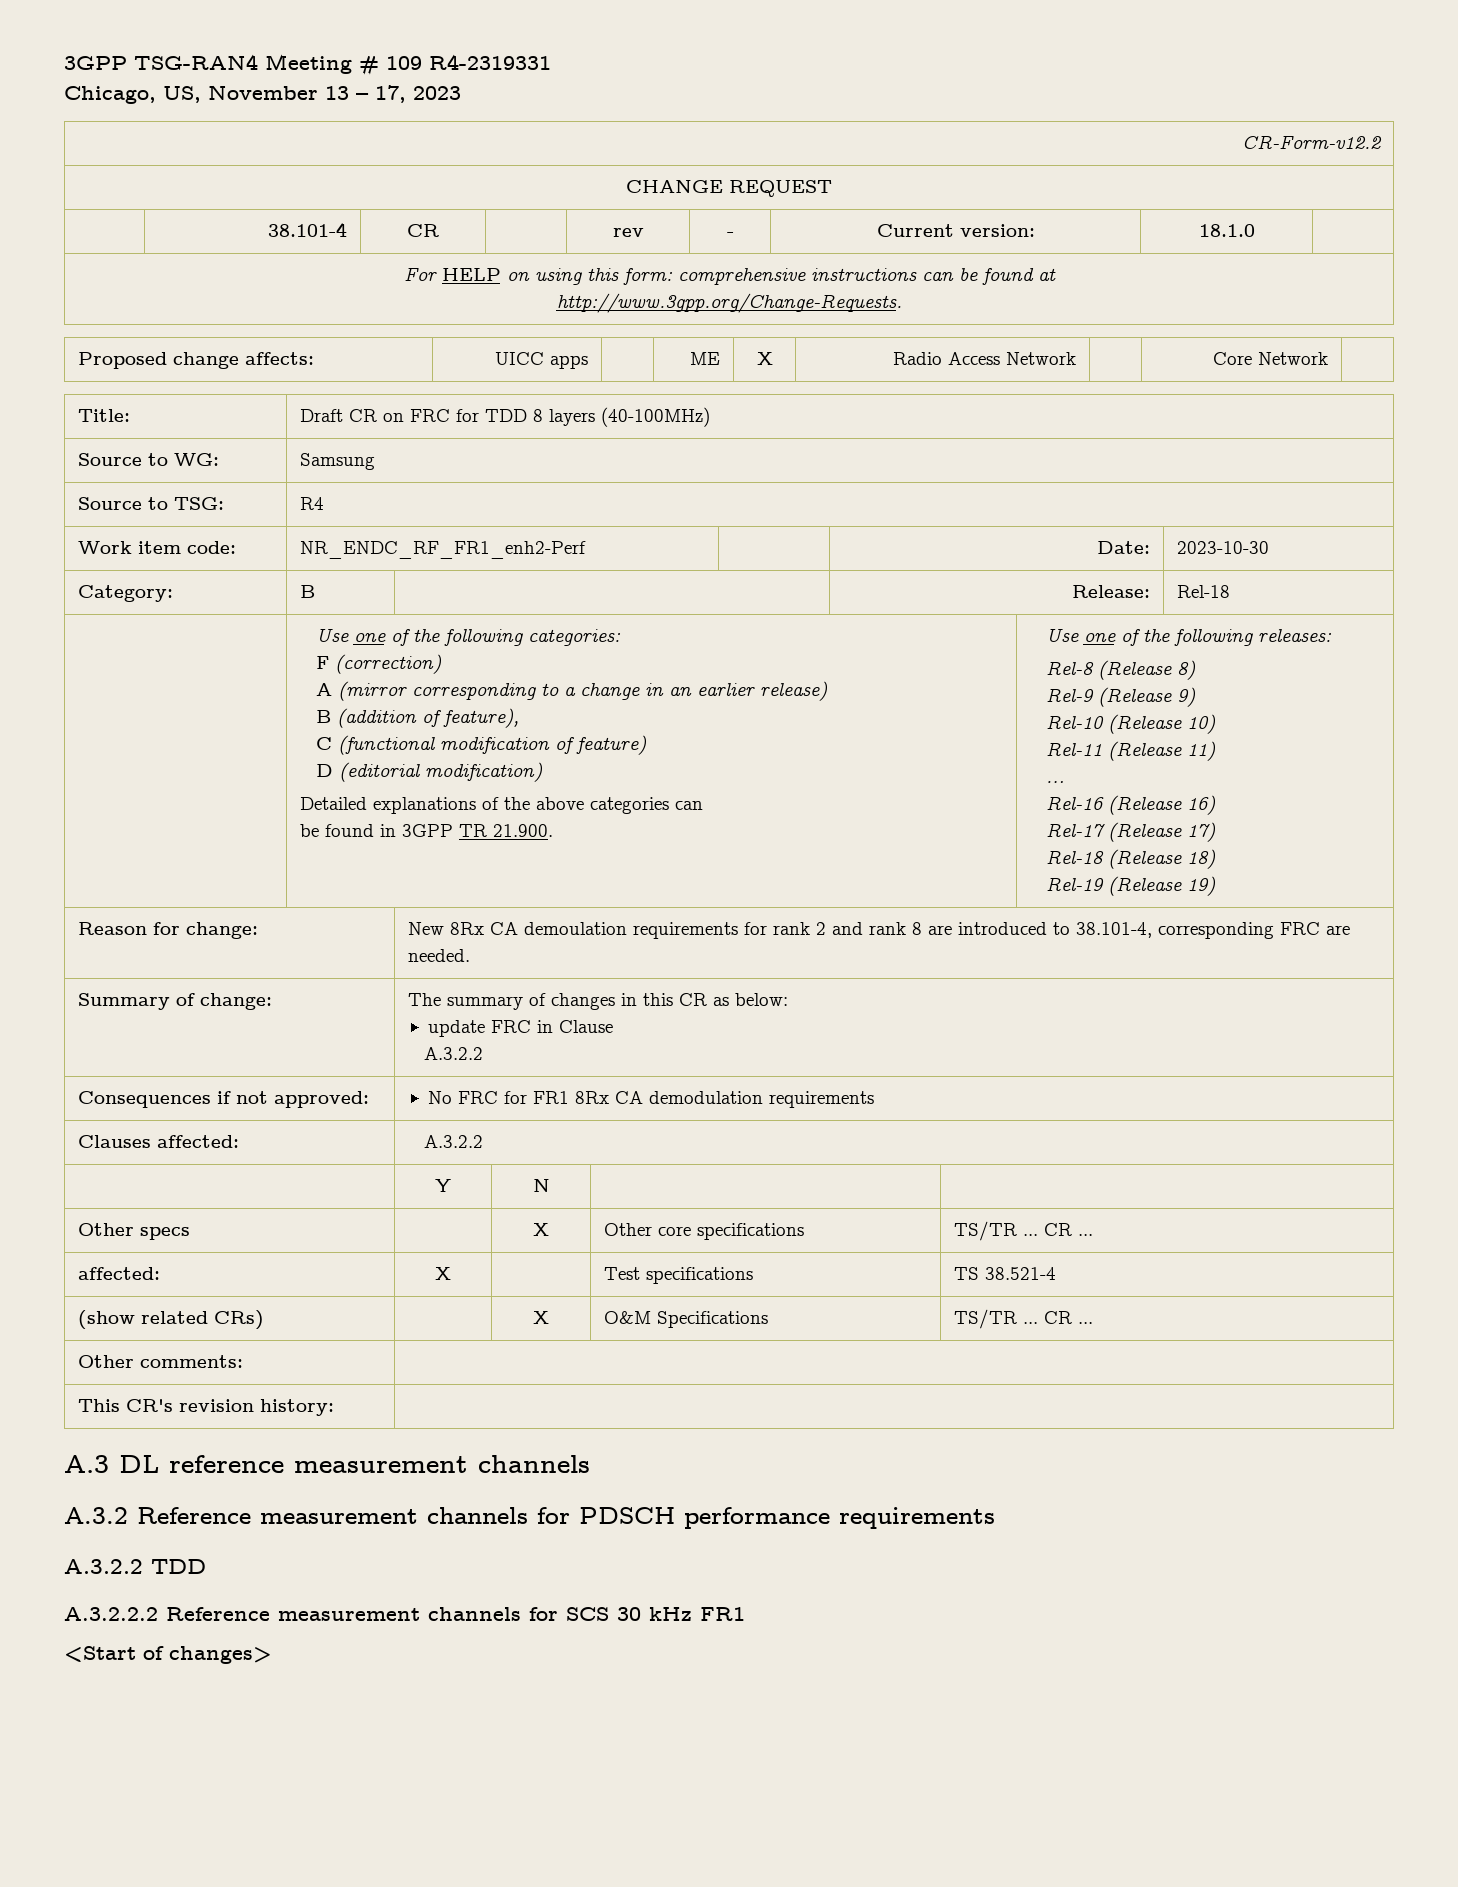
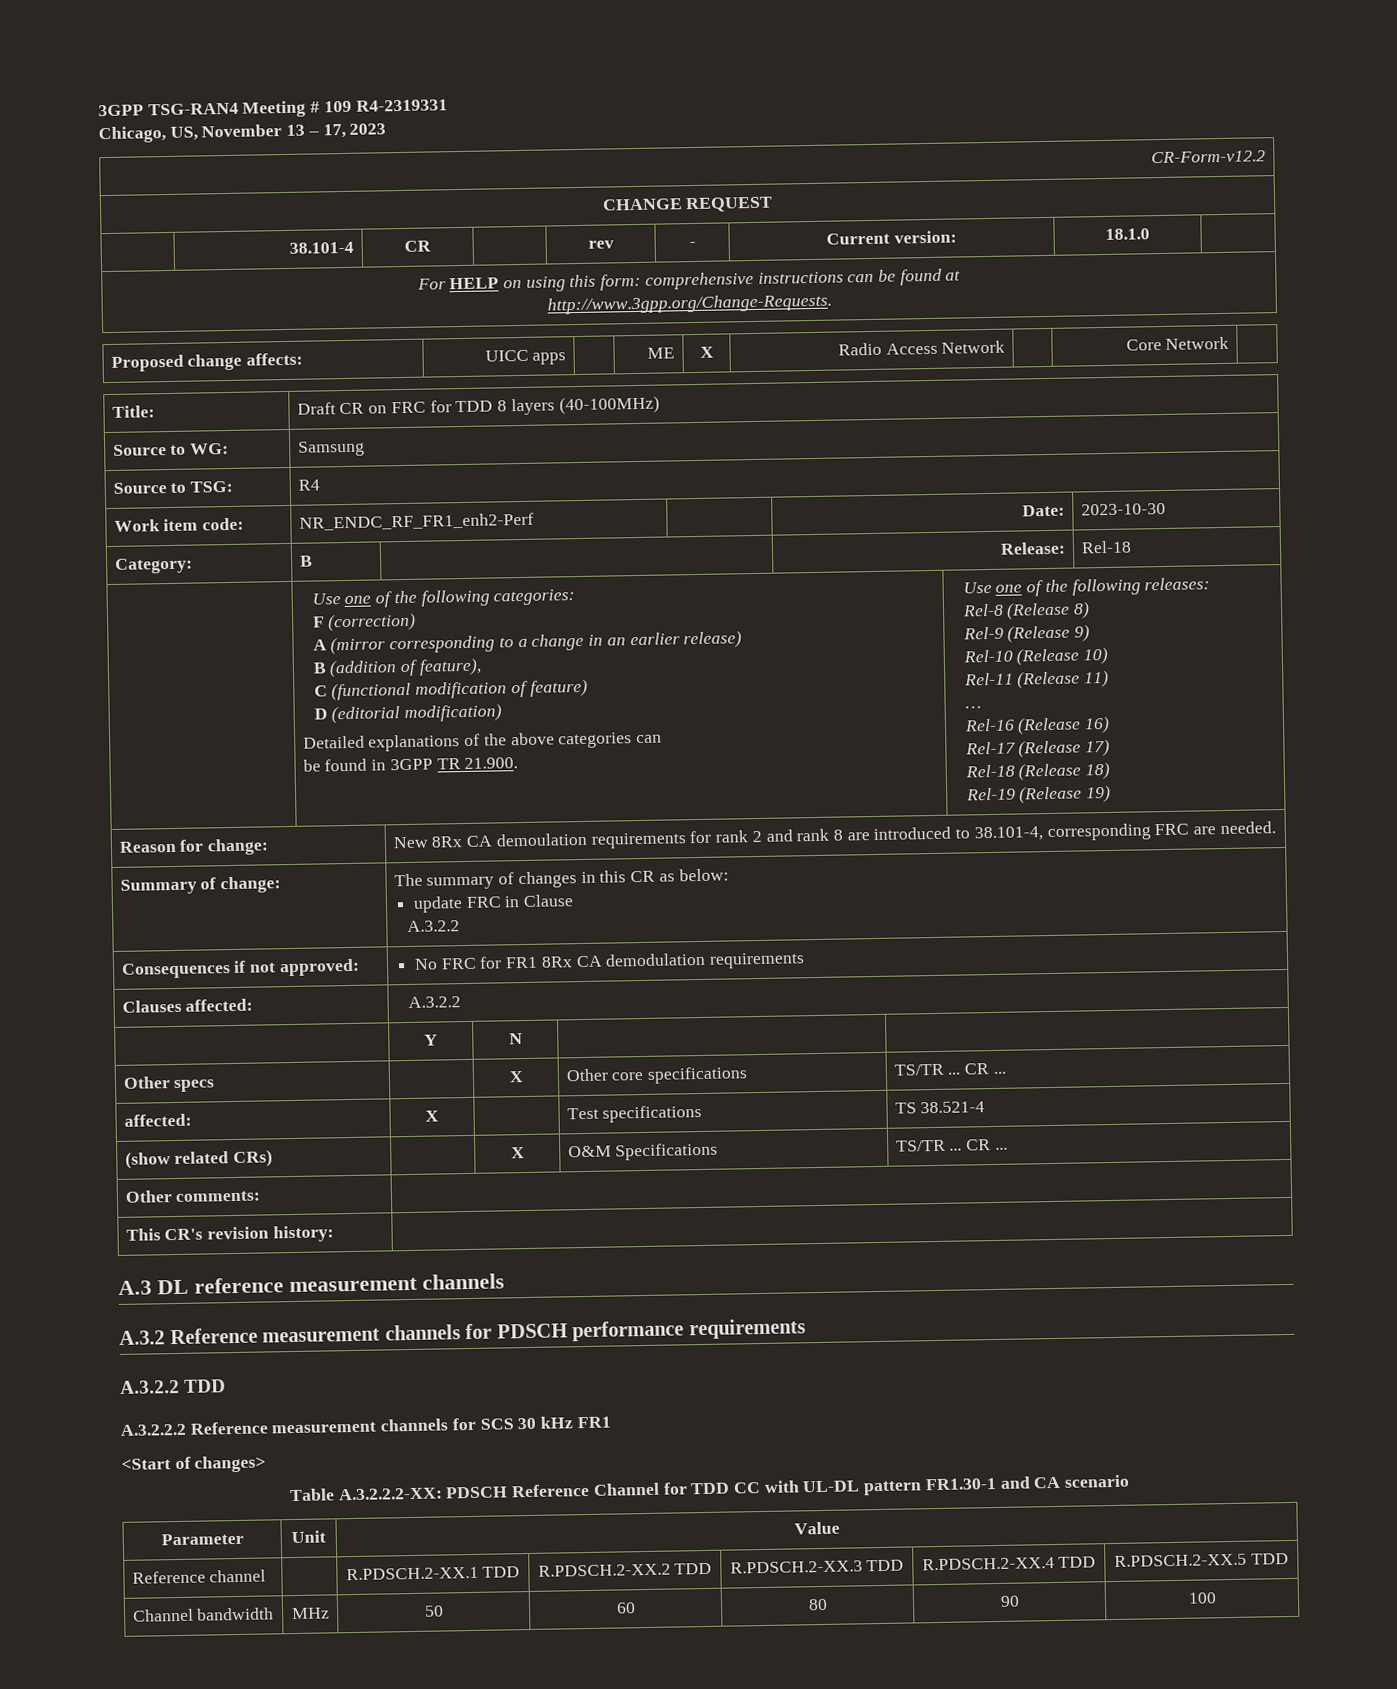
(272, 1655) none -> [288,1474,1131,1502] [160,1532,244,1546] [291,1530,326,1544] [793,1521,840,1535] [131,1569,267,1584] [345,1566,521,1581] [537,1562,713,1577] [729,1559,905,1574] [921,1556,1097,1571] [1114,1553,1289,1567] [132,1607,275,1622] [291,1607,330,1620] [423,1605,444,1617] [615,1602,636,1614] [807,1598,828,1611] [999,1595,1020,1607] [1187,1592,1217,1604] // Table A.3.2.2.2-XX: PDSCH Reference Channel for TDD CC with UL-DL pattern FR1.30-1 and CA scenario // Parameter | Unit | Value // Reference channel | | R.PDSCH.2-XX.1 TDD | R.PDSCH.2-XX.2 TDD | R.PDSCH.2-XX.3 TDD | R.PDSCH.2-XX.4 TDD | R.PDSCH.2-XX.5 TDD // Channel bandwidth | MHz | 50 | 60 | 80 | 90 | 100

